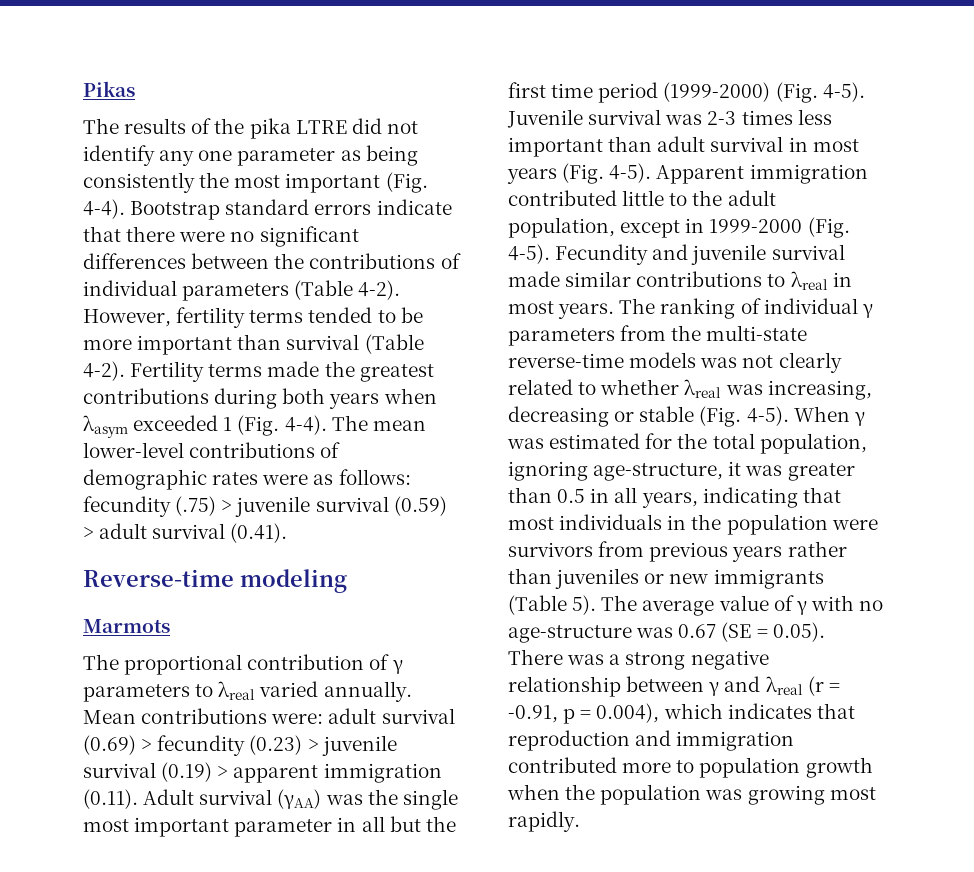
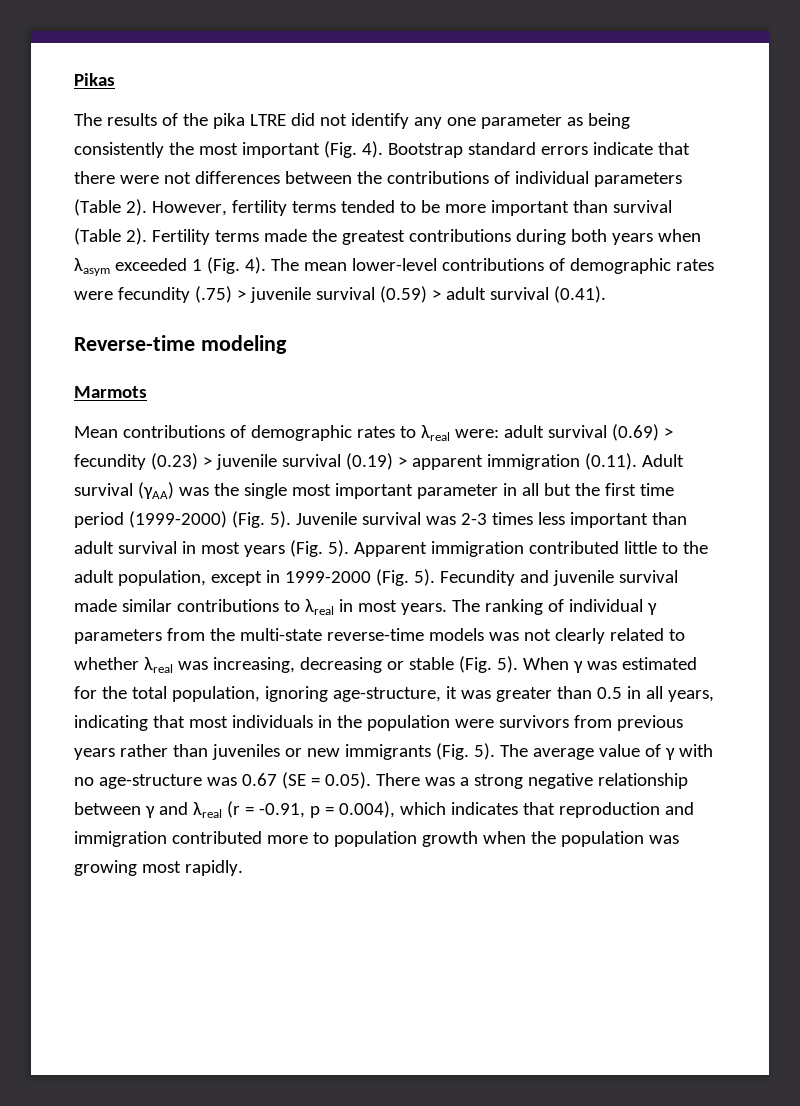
[83,199,125,219] 4-4). -> [361,141,383,158] 4).
[230,226,359,247] no significant -> [163,172,191,184] not
[358,280,401,300] 4-2). -> [125,199,147,216] 2).
[83,361,125,381] 4-2). -> [125,228,147,245] 2).
[284,415,327,435] 4-4). -> [244,257,266,274] 4).
[313,469,411,485] as follows: -> (113, 295) none
[83,654,403,675] [83,681,412,702] [83,708,268,724] The proportional contribution of γ parameters to λreal varied annually. Mean contributions -> [74,425,450,441] Mean contributions of demographic rates to λreal
[822,82,865,102] 4-5). -> [269,511,291,528] 5).
[609,163,652,183] 4-5). -> [327,540,349,557] 5).
[508,244,550,264] 4-5). -> [413,569,435,586] 5).
[746,406,789,426] 4-5). -> [496,656,518,673] 5).
[508,595,567,615] (Table -> [435,743,469,760] (Fig.

